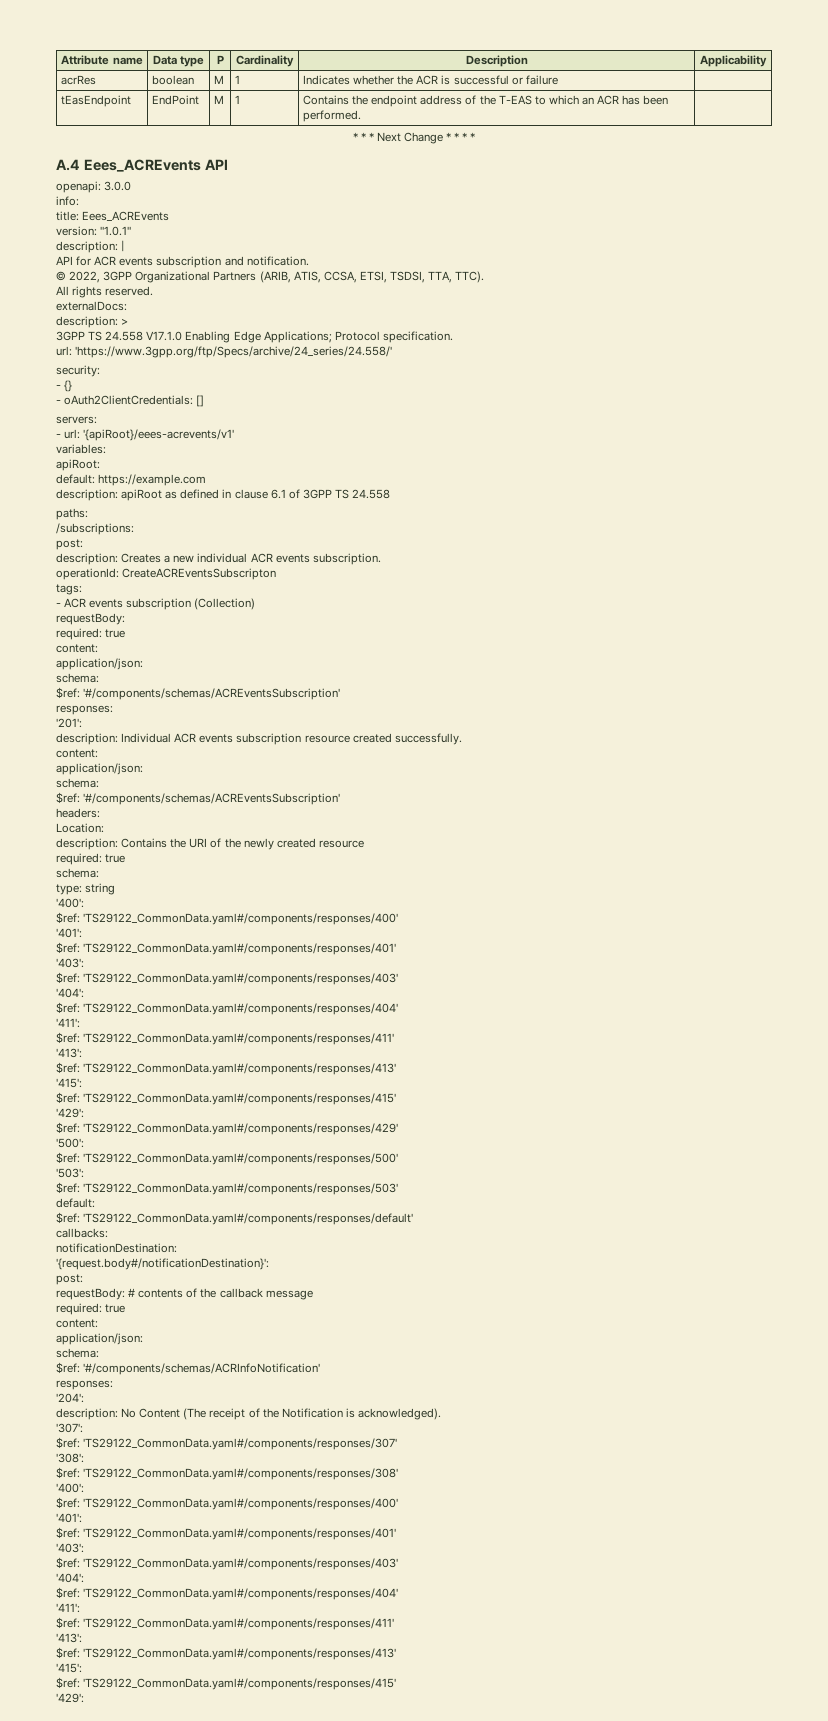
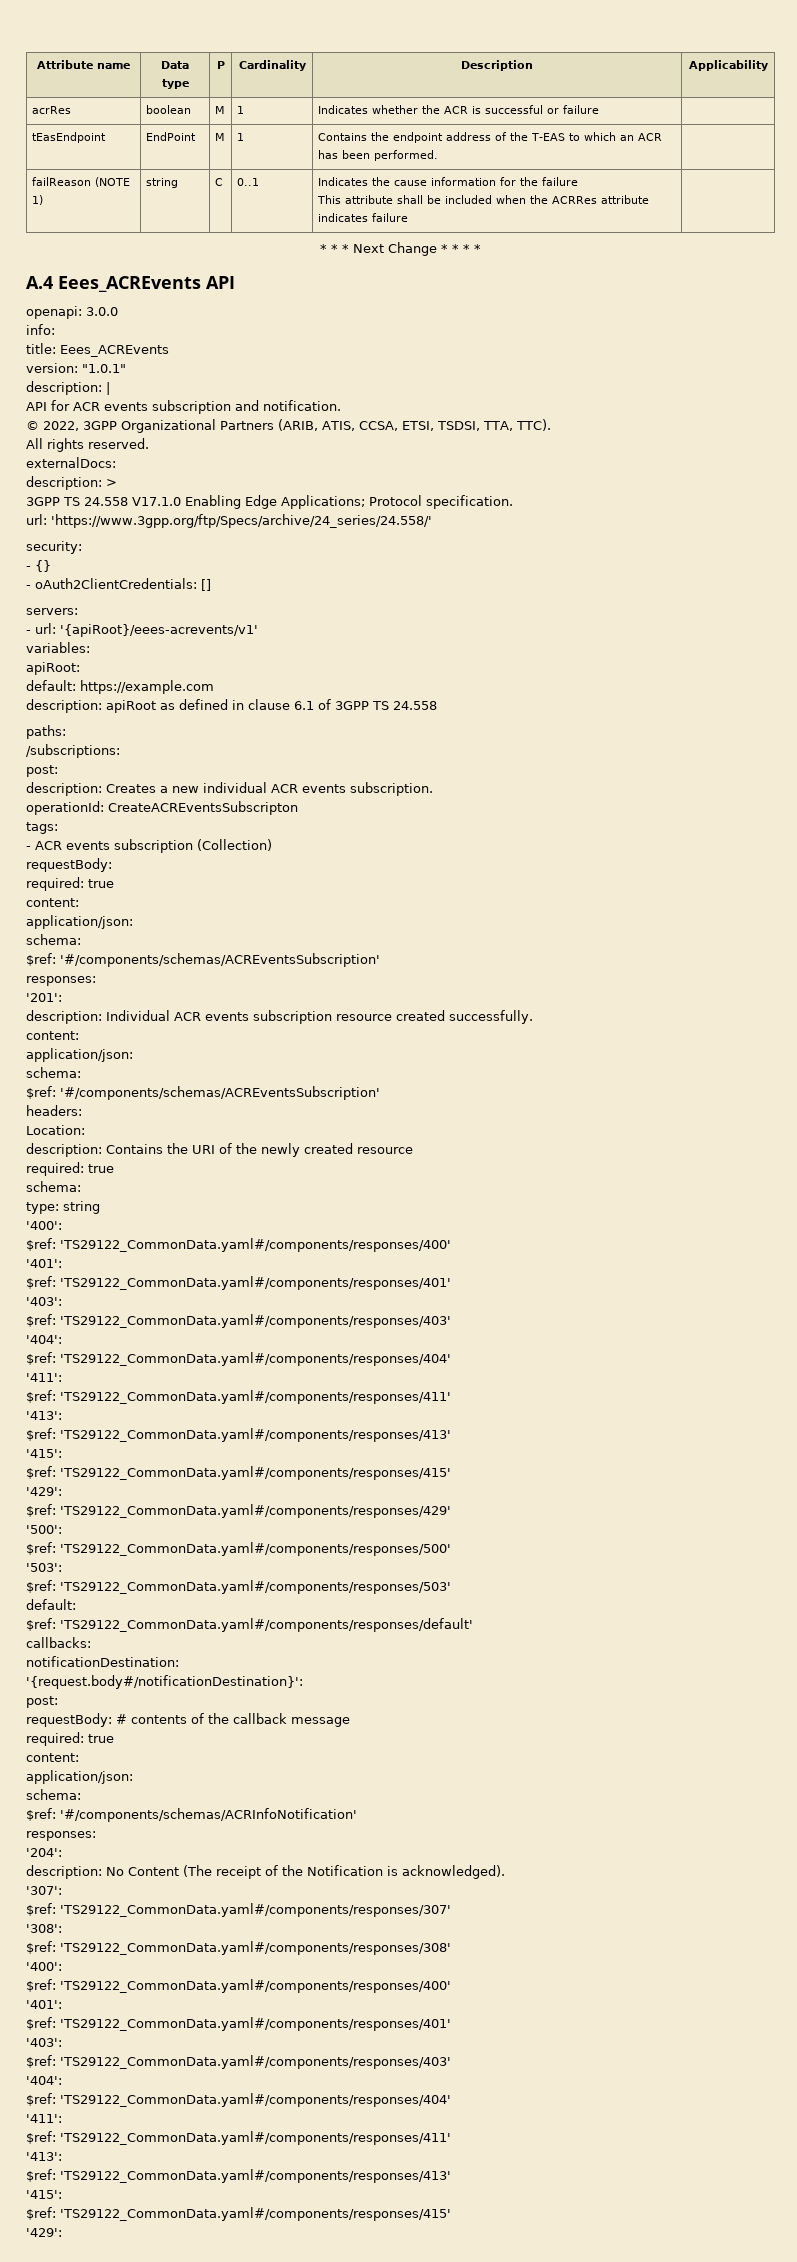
(361, 116) none -> [32,177,131,187] [32,195,44,205] [146,178,179,188] [215,178,224,186] [237,178,260,186] [318,177,579,186] [317,195,650,204] [318,213,409,222] // failReason (NOTE 1) | string | C | 0..1 | Indicates the cause information for the failure // This attribute shall be included when the ACRRes attribute indicates failure |

